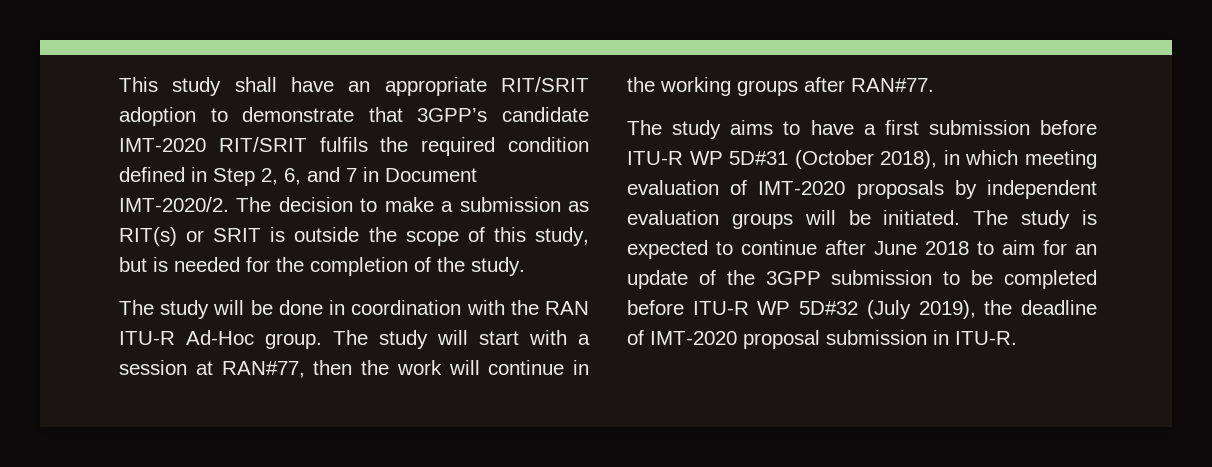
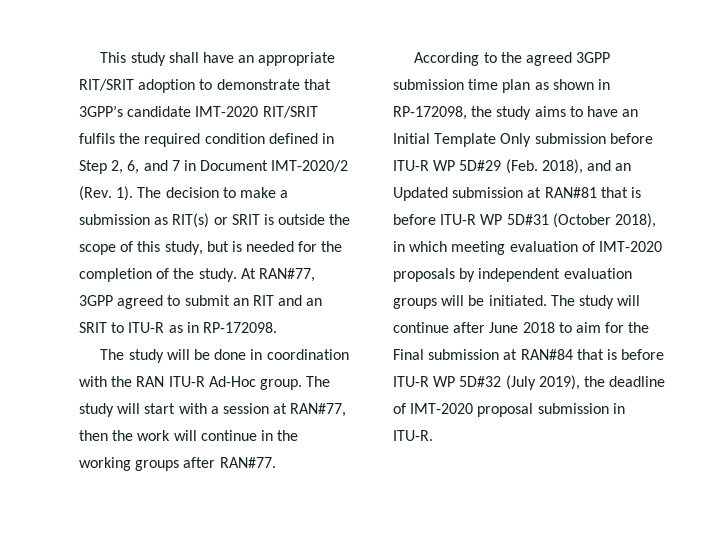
[119,197,229,212] IMT-2020/2. -> [271,160,349,172] [79,186,134,201] IMT-2020/2 (Rev. 1).
(525, 266) none -> [240,268,315,282] [79,295,323,309] [79,322,277,333] At RAN#77, 3GPP agreed to submit an RIT and an SRIT to ITU-R as in RP-172098.
[627,120,1030,139] The study aims to have a first submission -> [414,52,611,66] [393,79,610,93] [393,106,639,120] [393,133,653,147] [393,159,632,174] [393,187,641,201] According to the agreed 3GPP submission time plan as shown in RP-172098, the study aims to have an Initial Template Only submission before ITU-R WP 5D#29 (Feb. 2018), and an Updated submission at RAN#81 that is
[1082,210,1097,225] [627,240,733,259] is expected to -> [617,295,641,306] will
[1075,244,1097,255] [627,270,1097,289] an update of the 3GPP submission to be completed -> [628,322,650,333] [393,349,617,360] the Final submission at RAN#84 that is

